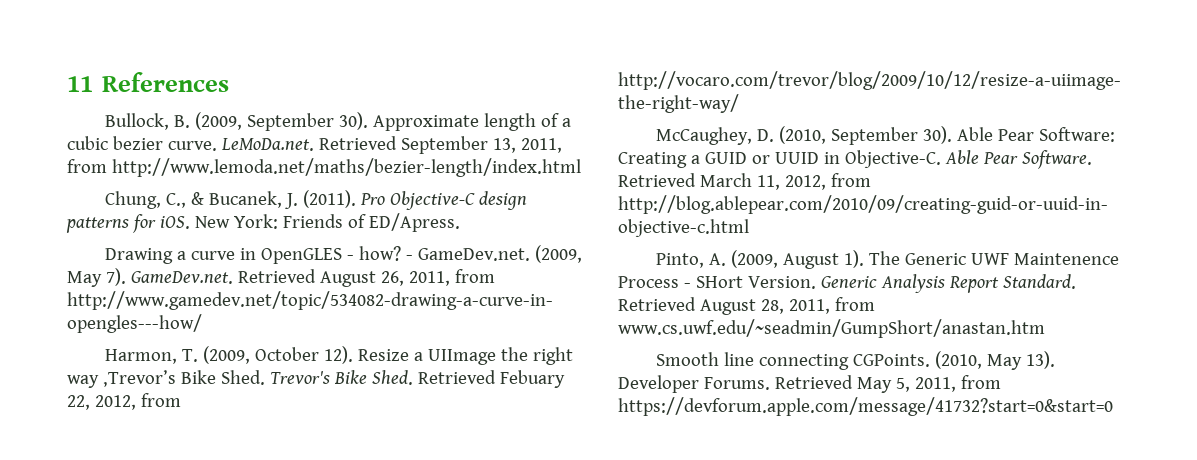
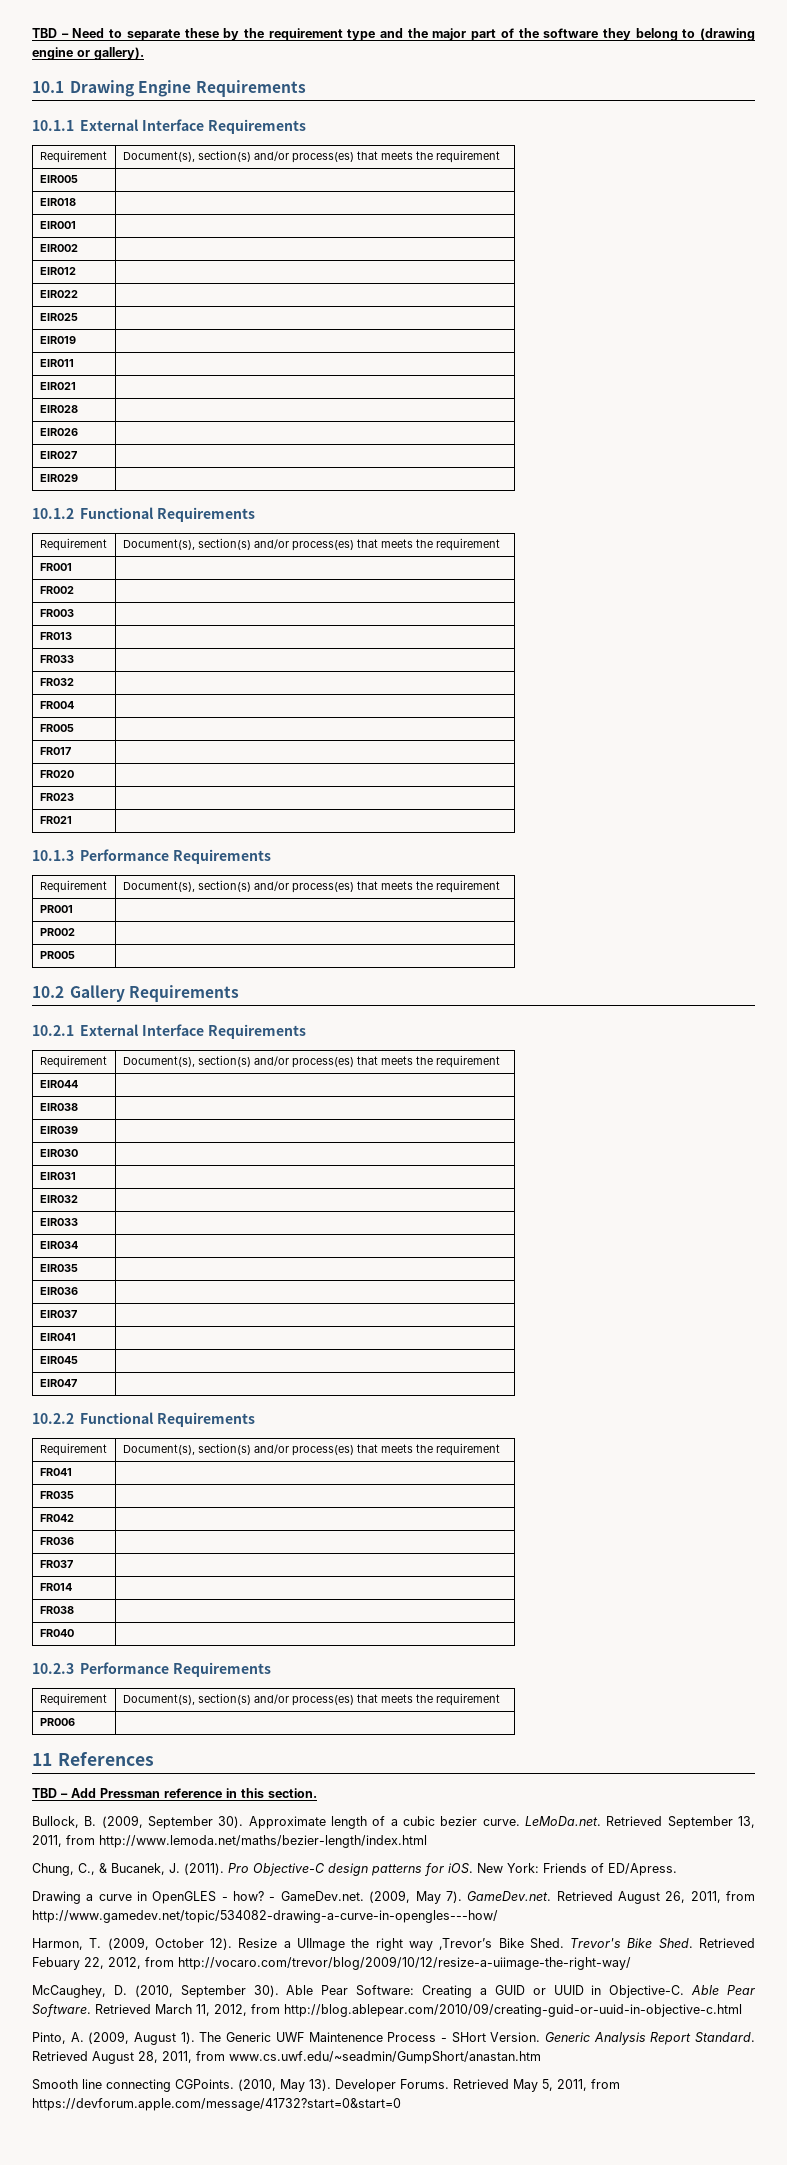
[67,72,230,92] 11 References -> [32,28,755,41] [32,47,144,60] [32,80,306,97] [32,119,306,134] [39,150,107,163] [122,150,500,163] [39,175,78,183] [39,198,76,206] [39,221,76,229] [39,244,78,252] [39,267,76,275] [39,290,78,298] [39,313,78,321] [39,336,76,344] [39,359,74,367] [39,382,76,390] [39,405,78,413] [39,428,78,436] [39,451,77,459] [39,474,78,482] [32,507,256,522] [39,538,107,551] [122,538,500,551] [39,563,72,571] [39,586,74,594] [39,609,74,617] [39,632,72,640] [39,655,74,663] [39,678,74,686] [39,701,74,709] [39,724,74,732] [39,747,71,755] [39,770,74,778] [39,793,74,801] [39,816,72,824] [32,849,272,864] [39,880,107,893] [122,880,500,893] [39,905,73,913] [39,928,75,936] [39,951,75,959] [32,985,240,1002] [32,1024,306,1039] [39,1055,107,1068] [122,1055,500,1068] [39,1080,78,1088] [39,1103,78,1111] [39,1126,78,1134] [39,1149,78,1157] [39,1172,76,1180] [39,1195,78,1203] [39,1218,78,1226] [39,1241,78,1249] [39,1264,78,1272] [39,1287,78,1295] [39,1310,77,1318] [39,1333,76,1341] [39,1356,78,1364] [39,1379,77,1387] [32,1412,256,1427] [39,1443,107,1456] [122,1443,500,1456] [39,1468,72,1476] [39,1491,74,1499] [39,1514,74,1522] [39,1537,74,1545] [39,1560,73,1568] [39,1583,72,1591] [39,1606,74,1614] [39,1629,74,1637] [32,1662,272,1677] [39,1693,107,1706] [122,1693,500,1706] [39,1718,75,1726] [32,1751,155,1766] [32,1788,317,1798] TBD – Need to separate these by the requirement type and the major part of the software they belong to (drawing engine or gallery). // 10.1 Drawing Engine Requirements // 10.1.1 External Interface Requirements // Requirement | Document(s), section(s) and/or process(es) that meets the requirement // EIR005 | // EIR018 | // EIR001 | // EIR002 | // EIR012 | // EIR022 | // EIR025 | // EIR019 | // EIR011 | // EIR021 | // EIR028 | // EIR026 | // EIR027 | // EIR029 | // 10.1.2 Functional Requirements // Requirement | Document(s), section(s) and/or process(es) that meets the requirement // FR001 | // FR002 | // FR003 | // FR013 | // FR033 | // FR032 | // FR004 | // FR005 | // FR017 | // FR020 | // FR023 | // FR021 | // 10.1.3 Performance Requirements // Requirement | Document(s), section(s) and/or process(es) that meets the requirement // PR001 | // PR002 | // PR005 | // 10.2 Gallery Requirements // 10.2.1 External Interface Requirements // Requirement | Document(s), section(s) and/or process(es) that meets the requirement // EIR044 | // EIR038 | // EIR039 | // EIR030 | // EIR031 | // EIR032 | // EIR033 | // EIR034 | // EIR035 | // EIR036 | // EIR037 | // EIR041 | // EIR045 | // EIR047 | // 10.2.2 Functional Requirements // Requirement | Document(s), section(s) and/or process(es) that meets the requirement // FR041 | // FR035 | // FR042 | // FR036 | // FR037 | // FR014 | // FR038 | // FR040 | // 10.2.3 Performance Requirements // Requirement | Document(s), section(s) and/or process(es) that meets the requirement // PR006 | // 11 References // TBD – Add Pressman reference in this section.

